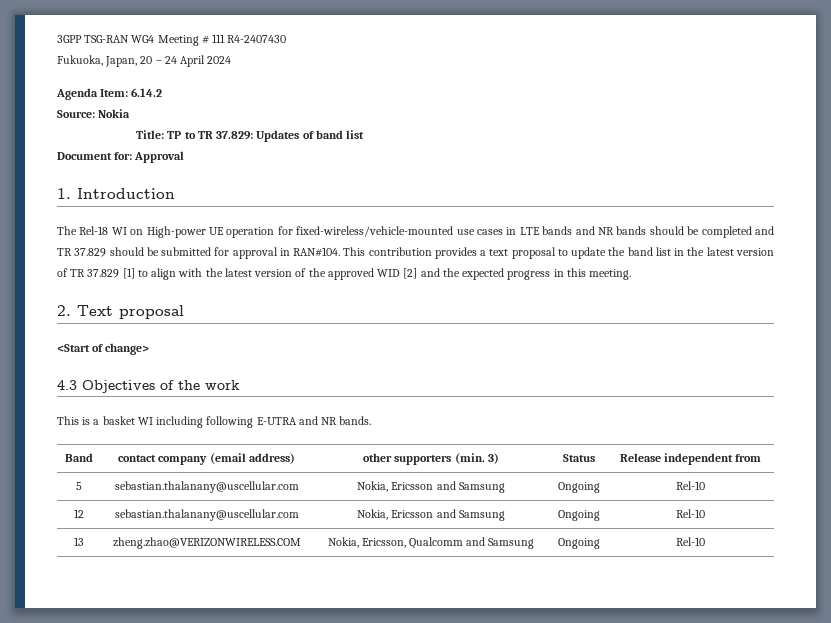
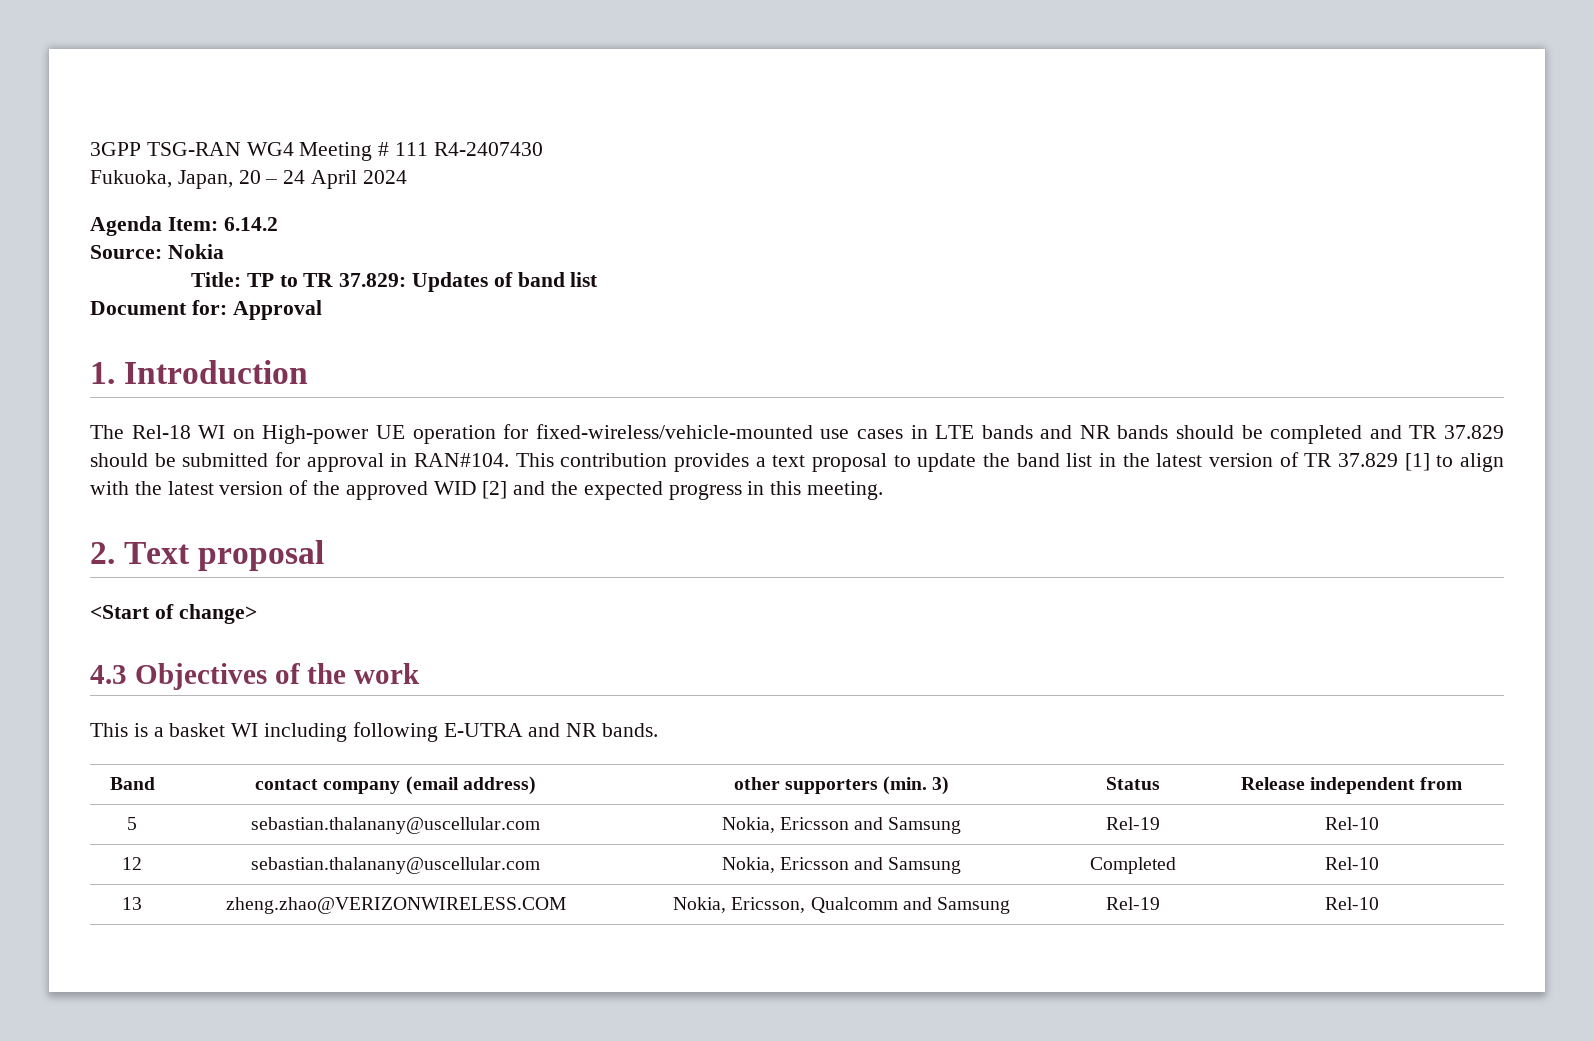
[557,482,600,493] Ongoing -> [1105,817,1160,830] Rel-19
[557,510,600,521] Ongoing -> [1089,857,1176,874] Completed
[557,538,600,549] Ongoing -> [1105,897,1160,910] Rel-19

